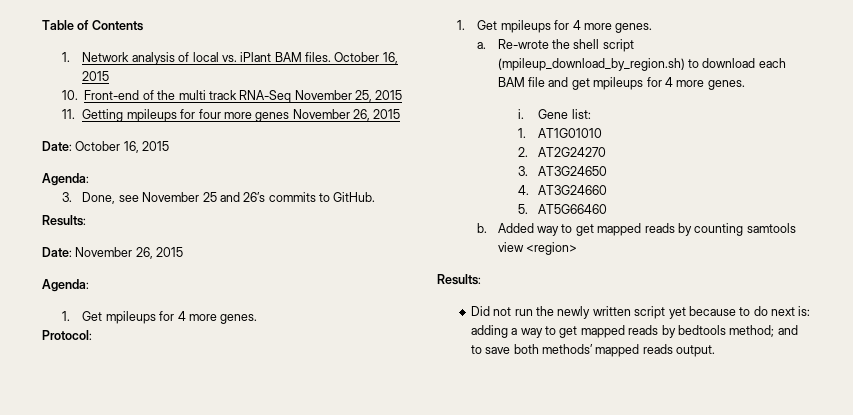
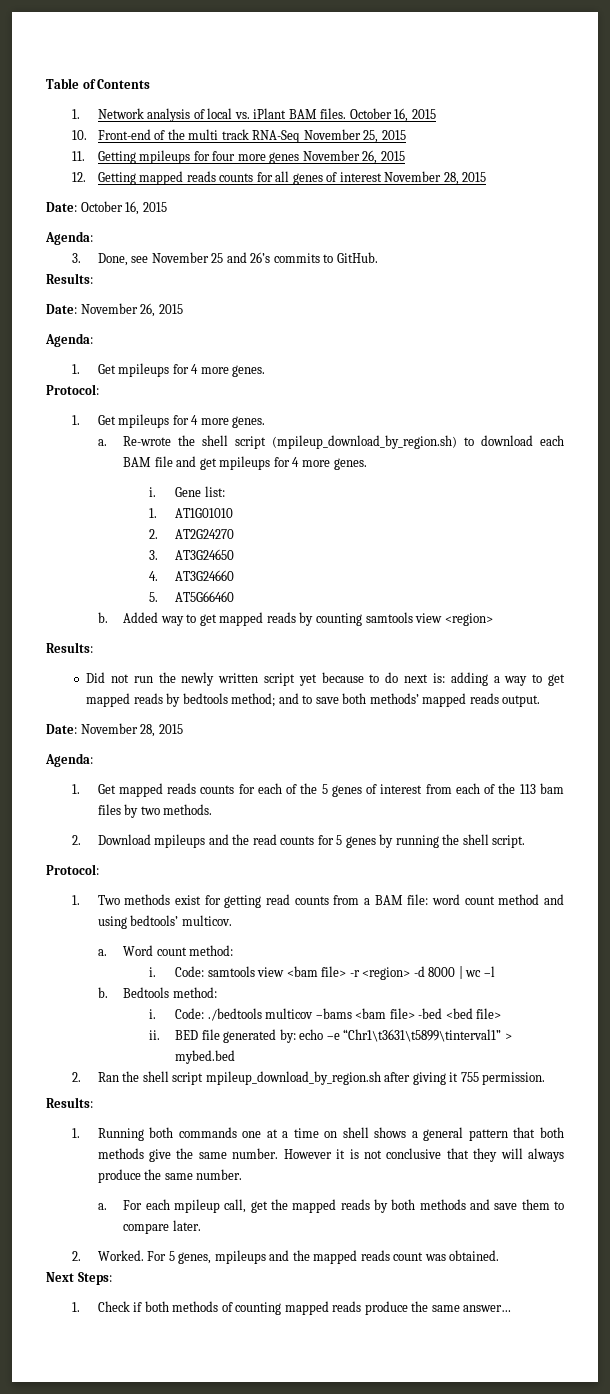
(401, 114) none -> [71,171,487,185] // 12. Getting mapped reads counts for all genes of interest November 28, 2015
(716, 351) none -> [46,723,183,737] [45,753,93,767] [71,783,564,797] [97,804,213,818] [71,834,526,848] [46,864,99,875] [71,894,564,908] [97,915,232,929] [97,945,234,956] [149,966,495,980] [97,987,217,998] [149,1008,502,1021] [149,1029,512,1043] [175,1050,236,1064] [71,1071,546,1085] [46,1097,93,1108] [71,1127,564,1141] [97,1148,564,1162] [97,1169,243,1183] [97,1199,565,1213] [123,1220,201,1234] [71,1250,500,1264] [46,1272,112,1285] [71,1301,512,1315] // Date: November 28, 2015 // Agenda: // 1. Get mapped reads counts for each of the 5 genes of interest from each of the 113 bam files by two methods. // 2. Download mpileups and the read counts for 5 genes by running the shell script. // Protocol: // 1. Two methods exist for getting read counts from a BAM file: word count method and using bedtools’ multicov. // a. Word count method: // i. Code: samtools view <bam file> -r <region> -d 8000 | wc –l // b. Bedtools method: // i. Code: ./bedtools multicov –bams <bam file> -bed <bed file> // ii. BED file generated by: echo –e “Chr1\t3631\t5899\tinterval1” > mybed.bed // 2. Ran the shell script mpileup_download_by_region.sh after giving it 755 permission. // Results: // 1. Running both commands one at a time on shell shows a general pattern that both methods give the same number. However it is not conclusive that they will always produce the same number. // a. For each mpileup call, get the mapped reads by both methods and save them to compare later. // 2. Worked. For 5 genes, mpileups and the mapped reads count was obtained. // Next Steps: // 1. Check if both methods of counting mapped reads produce the same answer…

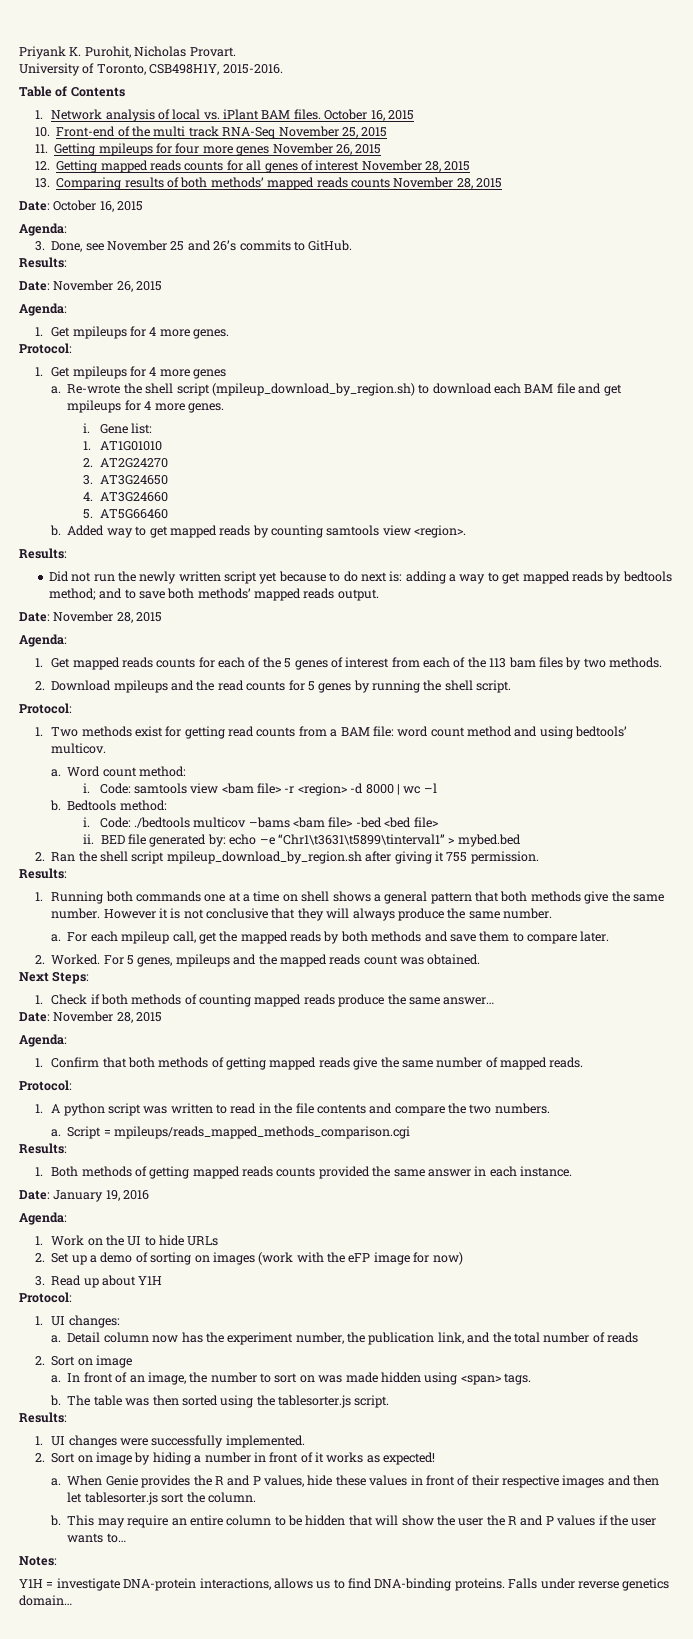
(46, 83) none -> [19,46,236,59] [19,63,283,76] Priyank K. Purohit, Nicholas Provart. // University of Toronto, CSB498H1Y, 2015-2016. //
(487, 177) none -> [35,177,503,190] // 13. Comparing results of both methods’ mapped reads counts November 28, 2015
[232,416,266,428] genes. -> [193,369,227,379] genes
[444,613,493,626] <region> -> [414,525,467,538] <region>.
(512, 1308) none -> [19,1011,163,1023] [19,1034,67,1047] [35,1057,584,1070] [19,1080,72,1091] [35,1103,550,1116] [51,1126,411,1139] [19,1143,67,1154] [35,1166,573,1179] [19,1190,150,1202] [19,1212,67,1225] [35,1235,219,1246] [35,1252,463,1265] [35,1275,163,1288] [19,1292,72,1303] [35,1315,120,1328] [51,1332,639,1345] [35,1355,133,1368] [51,1372,532,1385] [50,1395,390,1408] [19,1412,67,1423] [35,1435,305,1448] [35,1452,436,1465] [51,1475,660,1488] [67,1492,256,1505] [50,1515,657,1528] [67,1533,126,1543] [19,1556,57,1566] [19,1578,670,1591] [19,1595,72,1606] // Date: November 28, 2015 // Agenda: // 1. Confirm that both methods of getting mapped reads give the same number of mapped reads. // Protocol: // 1. A python script was written to read in the file contents and compare the two numbers. // a. Script = mpileups/reads_mapped_methods_comparison.cgi // Results: // 1. Both methods of getting mapped reads counts provided the same answer in each instance. // Date: January 19, 2016 // Agenda: // 1. Work on the UI to hide URLs // 2. Set up a demo of sorting on images (work with the eFP image for now) // 3. Read up about Y1H // Protocol: // 1. UI changes: // a. Detail column now has the experiment number, the publication link, and the total number of reads // 2. Sort on image // a. In front of an image, the number to sort on was made hidden using <span> tags. // b. The table was then sorted using the tablesorter.js script. // Results: // 1. UI changes were successfully implemented. // 2. Sort on image by hiding a number in front of it works as expected! // a. When Genie provides the R and P values, hide these values in front of their respective images and then let tablesorter.js sort the column. // b. This may require an entire column to be hidden that will show the user the R and P values if the user wants to… // Notes: // Y1H = investigate DNA-protein interactions, allows us to find DNA-binding proteins. Falls under reverse genetics domain…

